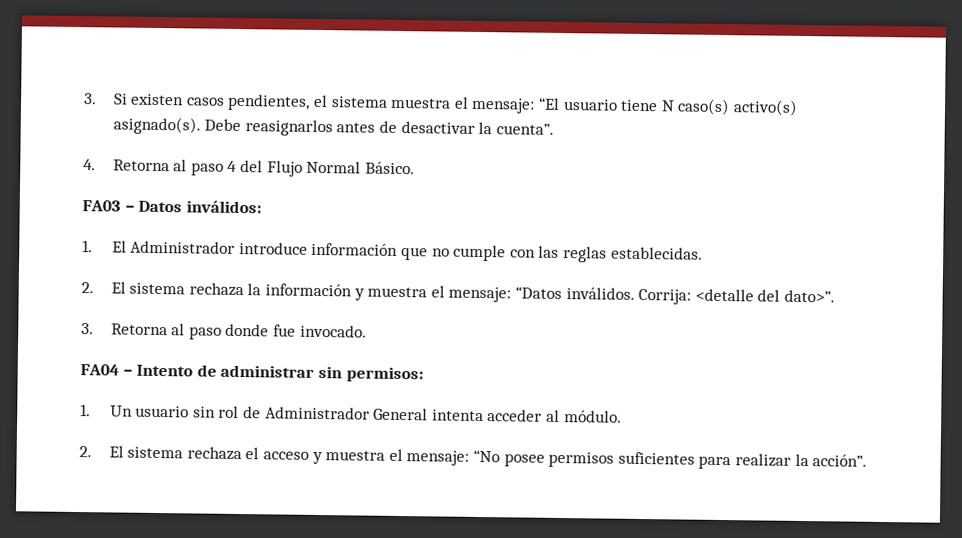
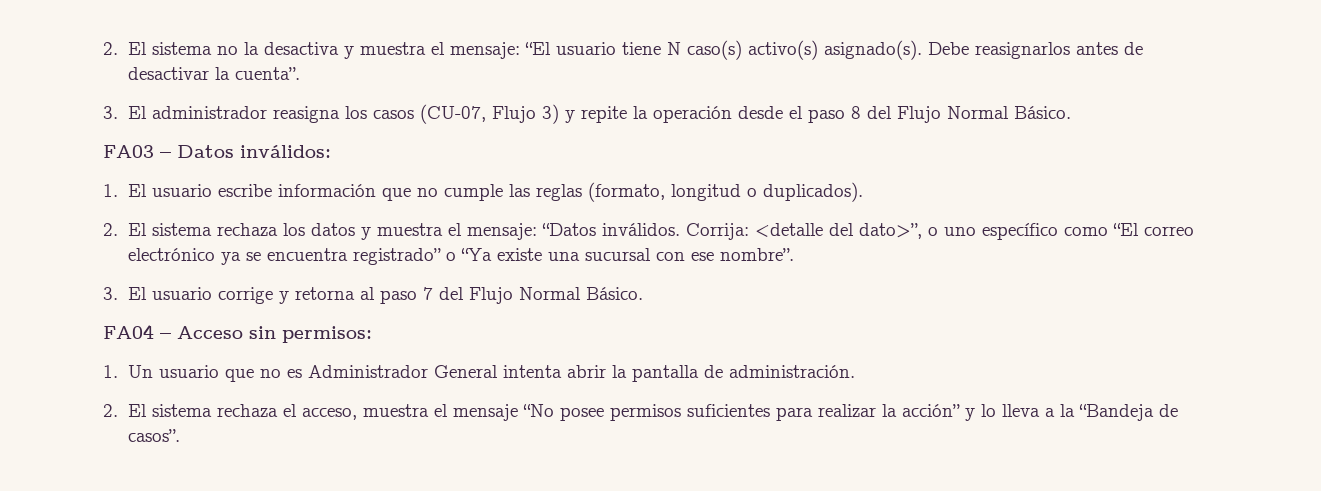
[84,93,388,111] 3. Si existen casos pendientes, el sistema -> [103,42,354,59] 2. El sistema no la desactiva y
[83,159,238,176] 4. Retorna al paso 4 -> [103,104,861,124] 3. El administrador reasigna los casos (CU-07, Flujo 3) y repite la operación desde el paso 8
[130,240,308,255] Administrador introduce -> [151,184,272,197] usuario escribe
[509,249,536,258] con -> (503, 192) none
[610,246,703,260] [81,281,353,297] establecidas. // 2. El sistema rechaza la información -> [587,182,863,202] [103,223,355,236] (formato, longitud o duplicados). // 2. El sistema rechaza los datos
[783,289,835,303] [81,323,367,340] dato>”. // 3. Retorna al paso donde fue invocado. -> [858,223,1194,240] [127,248,794,265] [103,287,643,304] dato>”, o uno específico como “El correo electrónico ya se encuentra registrado” o “Ya existe una sucursal con ese nombre”. // 3. El usuario corrige y retorna al paso 7 del Flujo Normal Básico.
[136,364,315,378] Intento de administrar -> [177,326,243,339] Acceso
[192,405,622,423] sin rol de Administrador General intenta acceder al módulo. -> [224,365,855,382] que no es Administrador General intenta abrir la pantalla de administración.
[263,448,470,466] acceso y muestra el mensaje: -> [301,404,518,421] acceso, muestra el mensaje
[812,454,868,467] acción”. -> [901,404,1178,421] [127,429,180,442] acción” y lo lleva a la “Bandeja de casos”.

